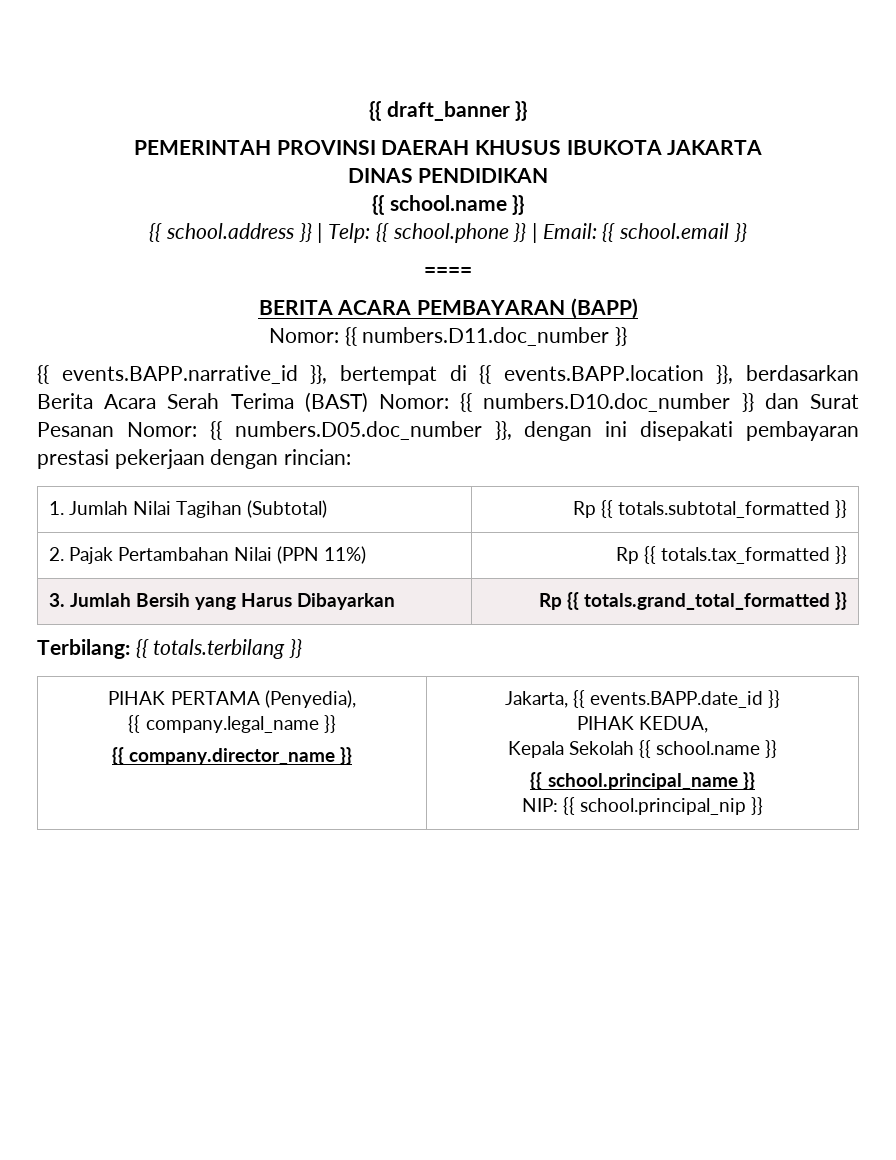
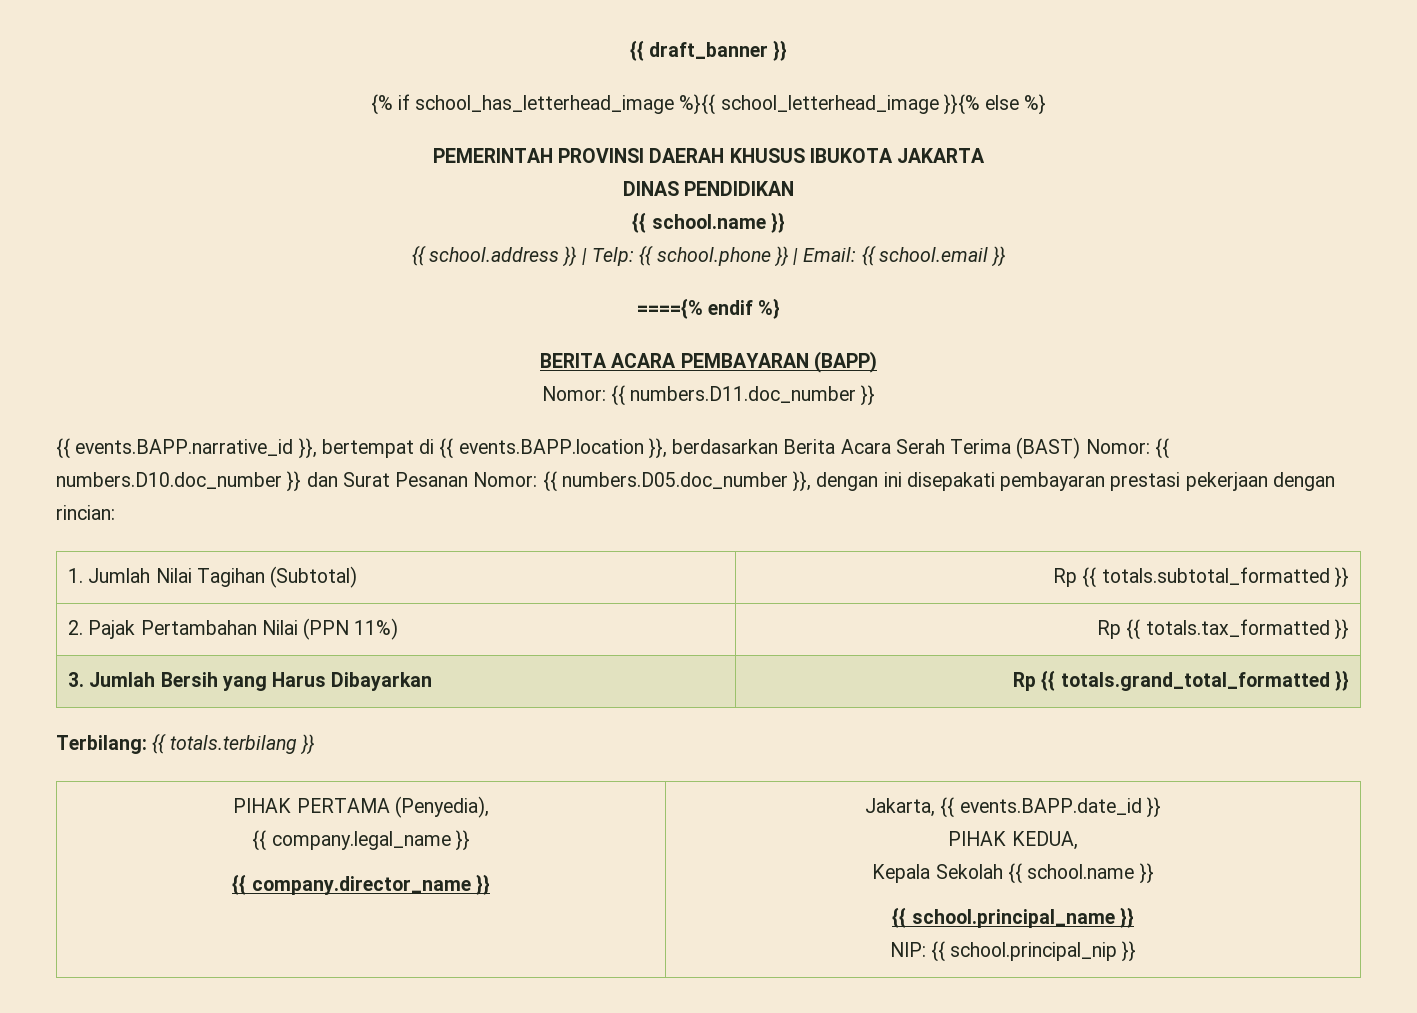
(528, 111) none -> [370,94,1047,115] // {% if school_has_letterhead_image %}{{ school_letterhead_image }}{% else %}
[424,267,472,277] ==== -> [636,298,781,319] ===={% endif %}

